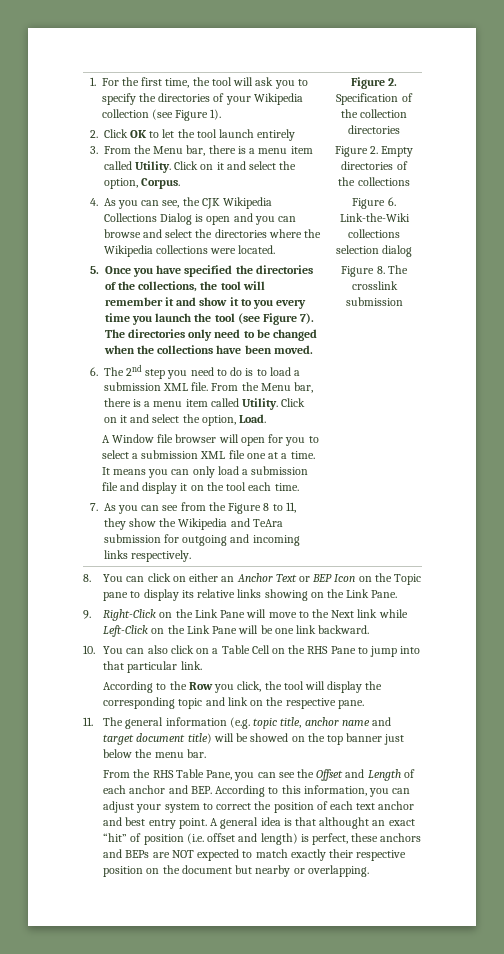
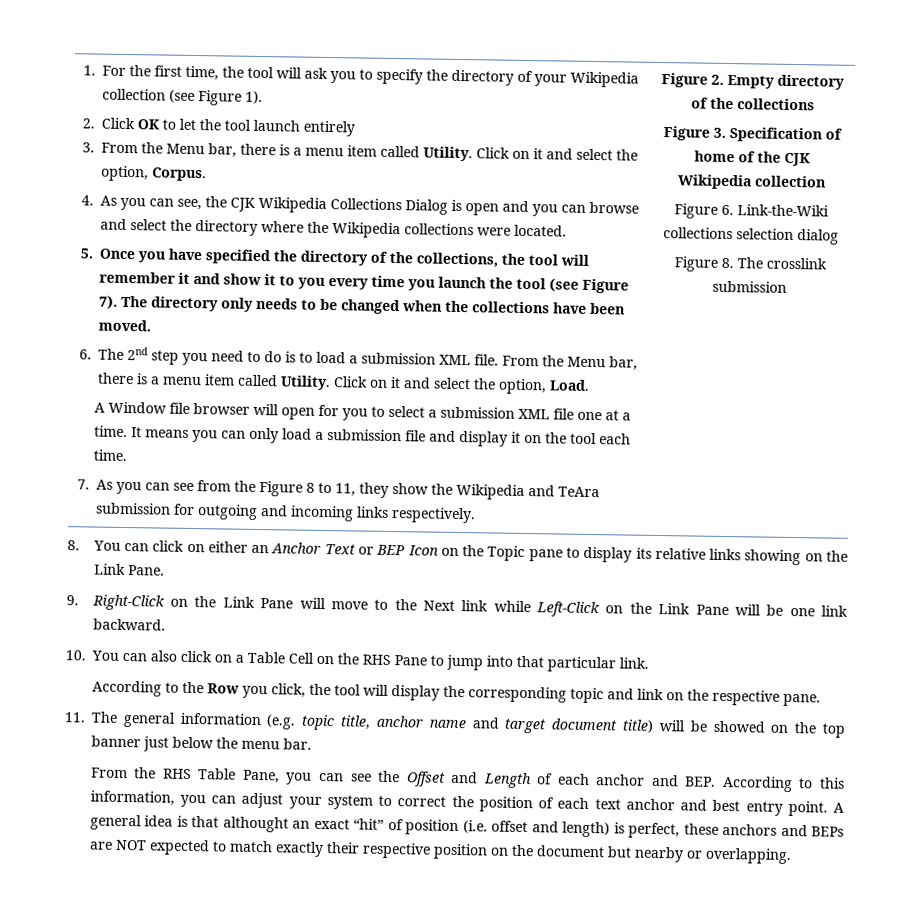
[158,93,211,102] directories -> [450,69,514,86] directory
[214,229,267,238] directories -> [194,220,258,236] directory
[255,265,313,274] directories -> [299,250,368,266] directory
[127,329,241,341] directories only need -> [150,296,298,312] directory only needs
[336,93,413,105] [340,109,408,118] [348,125,400,134] [334,146,414,157] [341,161,408,170] [338,177,410,186] Specification of the collection directories // Figure 2. Empty directories of the collections -> [727,74,845,90] [690,97,815,111] [662,126,842,143] [693,150,811,167] [676,174,826,190] Empty directory of the collections // Figure 3. Specification of home of the CJK Wikipedia collection

